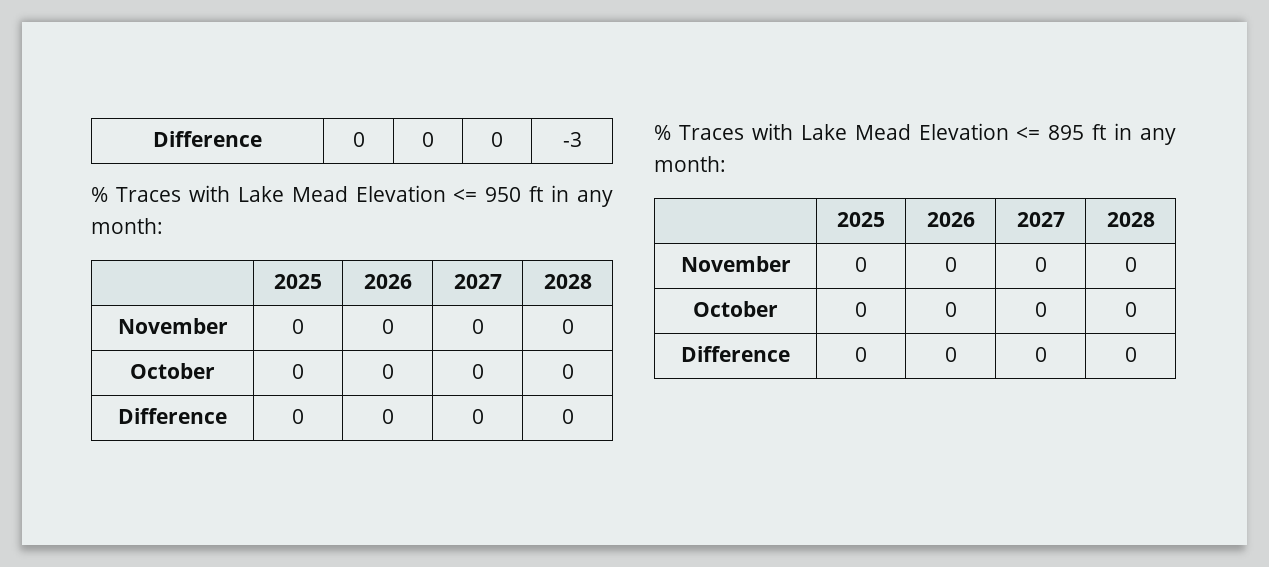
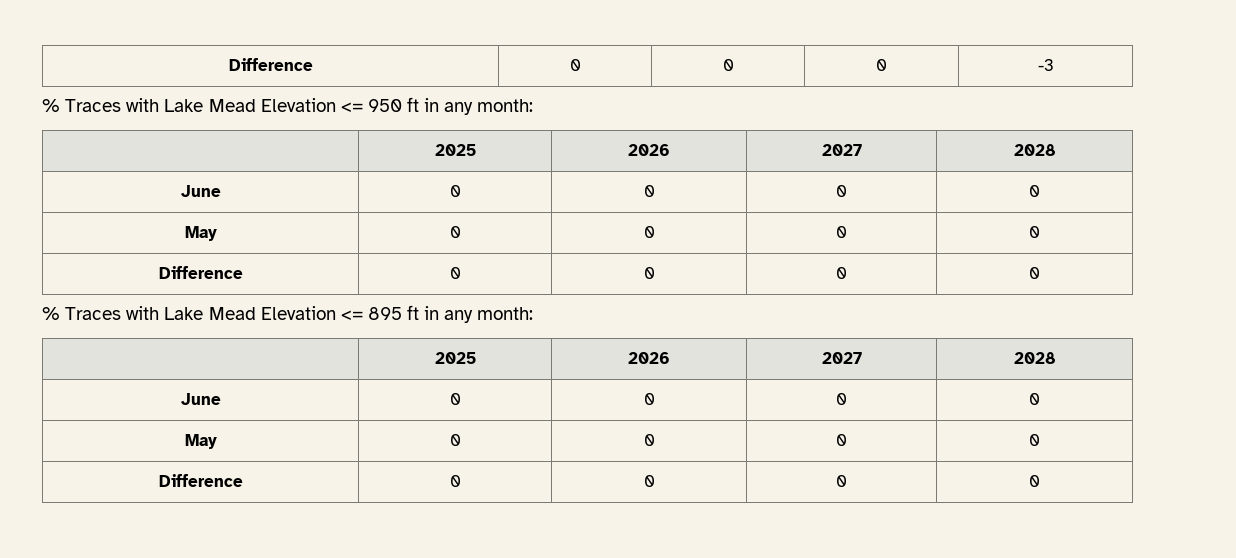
[117,318,228,334] [292,319,304,334] [381,319,394,334] [471,319,484,334] [561,319,574,334] [130,363,215,379] November | 0 | 0 | 0 | 0 // October -> [180,185,221,197] [449,185,461,197] [643,185,655,197] [836,185,847,197] [1029,185,1040,197] [184,226,217,241] June | 0 | 0 | 0 | 0 // May
[680,256,791,272] [855,257,867,272] [944,257,957,272] [1034,257,1047,272] [1124,257,1137,272] [693,301,778,317] November | 0 | 0 | 0 | 0 // October -> [180,393,221,405] [449,393,461,405] [643,393,655,405] [836,393,847,405] [1029,393,1040,405] [184,434,217,449] June | 0 | 0 | 0 | 0 // May

